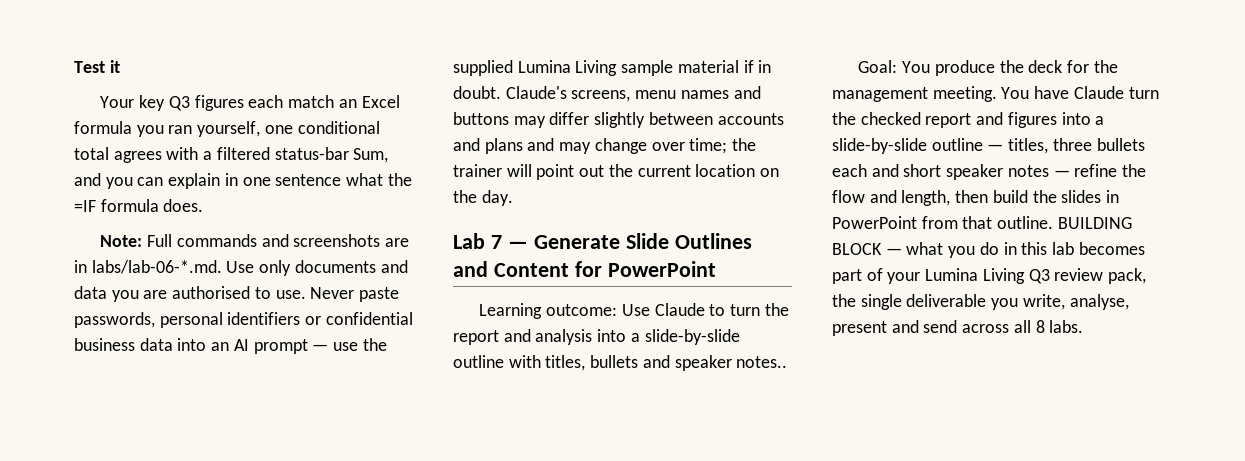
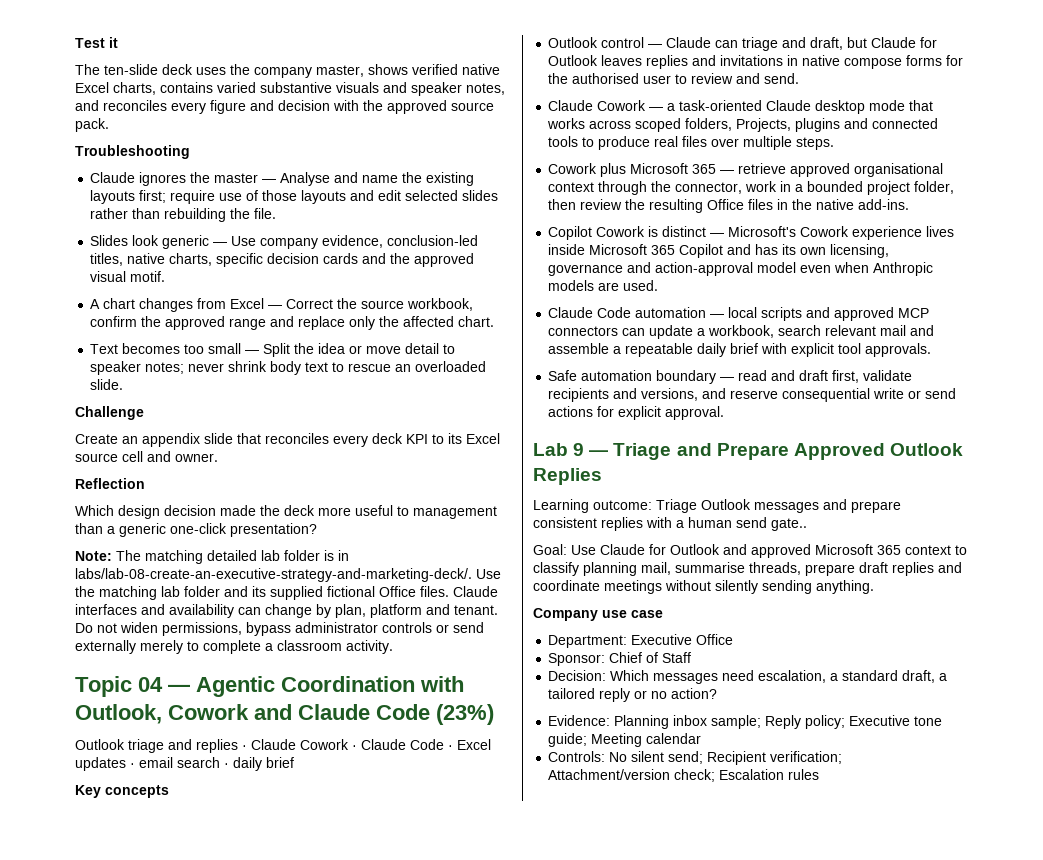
[100,95,400,111] [74,121,380,137] [74,147,389,163] [74,173,412,189] [74,199,204,212] [100,234,410,247] [74,260,408,276] [74,286,400,302] [74,312,413,328] [74,338,387,354] [453,60,772,76] [453,86,761,102] [453,112,784,128] [453,138,757,154] [453,164,780,180] [453,190,513,206] [453,233,752,249] [453,261,716,277] [479,303,789,319] [453,329,740,345] [453,355,788,371] [858,60,1118,76] [832,86,1159,102] [832,112,1105,128] [832,138,1145,154] [832,164,1147,180] [832,190,1120,206] [832,216,1132,229] [832,242,1145,258] [832,268,1147,284] [832,294,1129,310] [832,320,1084,336] Your key Q3 figures each match an Excel formula you ran yourself, one conditional total agrees with a filtered status-bar Sum, and you can explain in one sentence what the =IF formula does. // Note: Full commands and screenshots are in labs/lab-06-*.md. Use only documents and data you are authorised to use. Never paste passwords, personal identifiers or confidential business data into an AI prompt — use the supplied Lumina Living sample material if in doubt. Claude's screens, menu names and buttons may differ slightly between accounts and plans and may change over time; the trainer will point out the current location on the day. // Lab 7 — Generate Slide Outlines and Content for PowerPoint // Learning outcome: Use Claude to turn the report and analysis into a slide-by-slide outline with titles, bullets and speaker notes.. // Goal: You produce the deck for the management meeting. You have Claude turn the checked report and figures into a slide-by-slide outline — titles, three bullets each and short speaker notes — refine the flow and length, then build the slides in PowerPoint from that outline. BUILDING BLOCK — what you do in this lab becomes part of your Lumina Living Q3 review pack, the single deliverable you write, analyse, present and send across all 8 labs. -> [75,64,500,78] [75,82,505,96] [75,100,494,114] [75,118,109,132] [75,145,190,159] [90,172,475,186] [90,190,499,204] [90,208,277,222] [90,235,479,249] [90,253,475,267] [90,271,166,282] [90,298,474,312] [90,316,495,330] [90,343,456,357] [90,361,487,375] [90,379,124,390] [75,406,144,420] [75,433,500,447] [75,451,218,462] [75,478,145,489] [75,505,497,519] [75,523,317,537] [75,550,349,564] [75,568,501,582] [75,586,498,600] [75,604,498,618] [75,622,484,636] [75,640,393,654] [75,676,464,697] [75,704,494,725] [75,739,491,753] [75,757,294,771] [75,785,169,798] [548,37,938,51] [548,55,964,69] [548,73,800,84] [548,100,934,114] [547,118,939,132] [548,136,835,150] [548,163,944,177] [548,181,955,195] [548,199,910,213] [548,226,955,240] [548,244,890,258] [548,262,934,276] [548,280,659,291] [548,307,930,321] [548,325,935,339] [548,343,932,357] [548,370,913,384] [548,388,957,402] [548,406,725,420] [533,443,963,460] [533,468,602,485] [533,499,901,513] [533,517,807,531] [533,544,967,558] [533,562,962,576] [533,580,874,594] [533,608,663,621] [548,634,734,648] [548,652,692,666] [548,670,948,684] [548,688,718,702] [548,715,943,729] [548,733,702,747] [548,751,843,765] [548,769,820,782] The ten-slide deck uses the company master, shows verified native Excel charts, contains varied substantive visuals and speaker notes, and reconciles every figure and decision with the approved source pack. // Troubleshooting // Claude ignores the master — Analyse and name the existing layouts first; require use of those layouts and edit selected slides rather than rebuilding the file. // Slides look generic — Use company evidence, conclusion-led titles, native charts, specific decision cards and the approved visual motif. // A chart changes from Excel — Correct the source workbook, confirm the approved range and replace only the affected chart. // Text becomes too small — Split the idea or move detail to speaker notes; never shrink body text to rescue an overloaded slide. // Challenge // Create an appendix slide that reconciles every deck KPI to its Excel source cell and owner. // Reflection // Which design decision made the deck more useful to management than a generic one-click presentation? // Note: The matching detailed lab folder is in labs/lab-08-create-an-executive-strategy-and-marketing-deck/. Use the matching lab folder and its supplied fictional Office files. Claude interfaces and availability can change by plan, platform and tenant. Do not widen permissions, bypass administrator controls or send externally merely to complete a classroom activity. // Topic 04 — Agentic Coordination with Outlook, Cowork and Claude Code (23%) // Outlook triage and replies · Claude Cowork · Claude Code · Excel updates · email search · daily brief // Key concepts // Outlook control — Claude can triage and draft, but Claude for Outlook leaves replies and invitations in native compose forms for the authorised user to review and send. // Claude Cowork — a task-oriented Claude desktop mode that works across scoped folders, Projects, plugins and connected tools to produce real files over multiple steps. // Cowork plus Microsoft 365 — retrieve approved organisational context through the connector, work in a bounded project folder, then review the resulting Office files in the native add-ins. // Copilot Cowork is distinct — Microsoft's Cowork experience lives inside Microsoft 365 Copilot and has its own licensing, governance and action-approval model even when Anthropic models are used. // Claude Code automation — local scripts and approved MCP connectors can update a workbook, search relevant mail and assemble a repeatable daily brief with explicit tool approvals. // Safe automation boundary — read and draft first, validate recipients and versions, and reserve consequential write or send actions for explicit approval. // Lab 9 — Triage and Prepare Approved Outlook Replies // Learning outcome: Triage Outlook messages and prepare consistent replies with a human send gate.. // Goal: Use Claude for Outlook and approved Microsoft 365 context to classify planning mail, summarise threads, prepare draft replies and coordinate meetings without silently sending anything. // Company use case // Department: Executive Office // Sponsor: Chief of Staff // Decision: Which messages need escalation, a standard draft, a tailored reply or no action? // Evidence: Planning inbox sample; Reply policy; Executive tone guide; Meeting calendar // Controls: No silent send; Recipient verification; Attachment/version check; Escalation rules

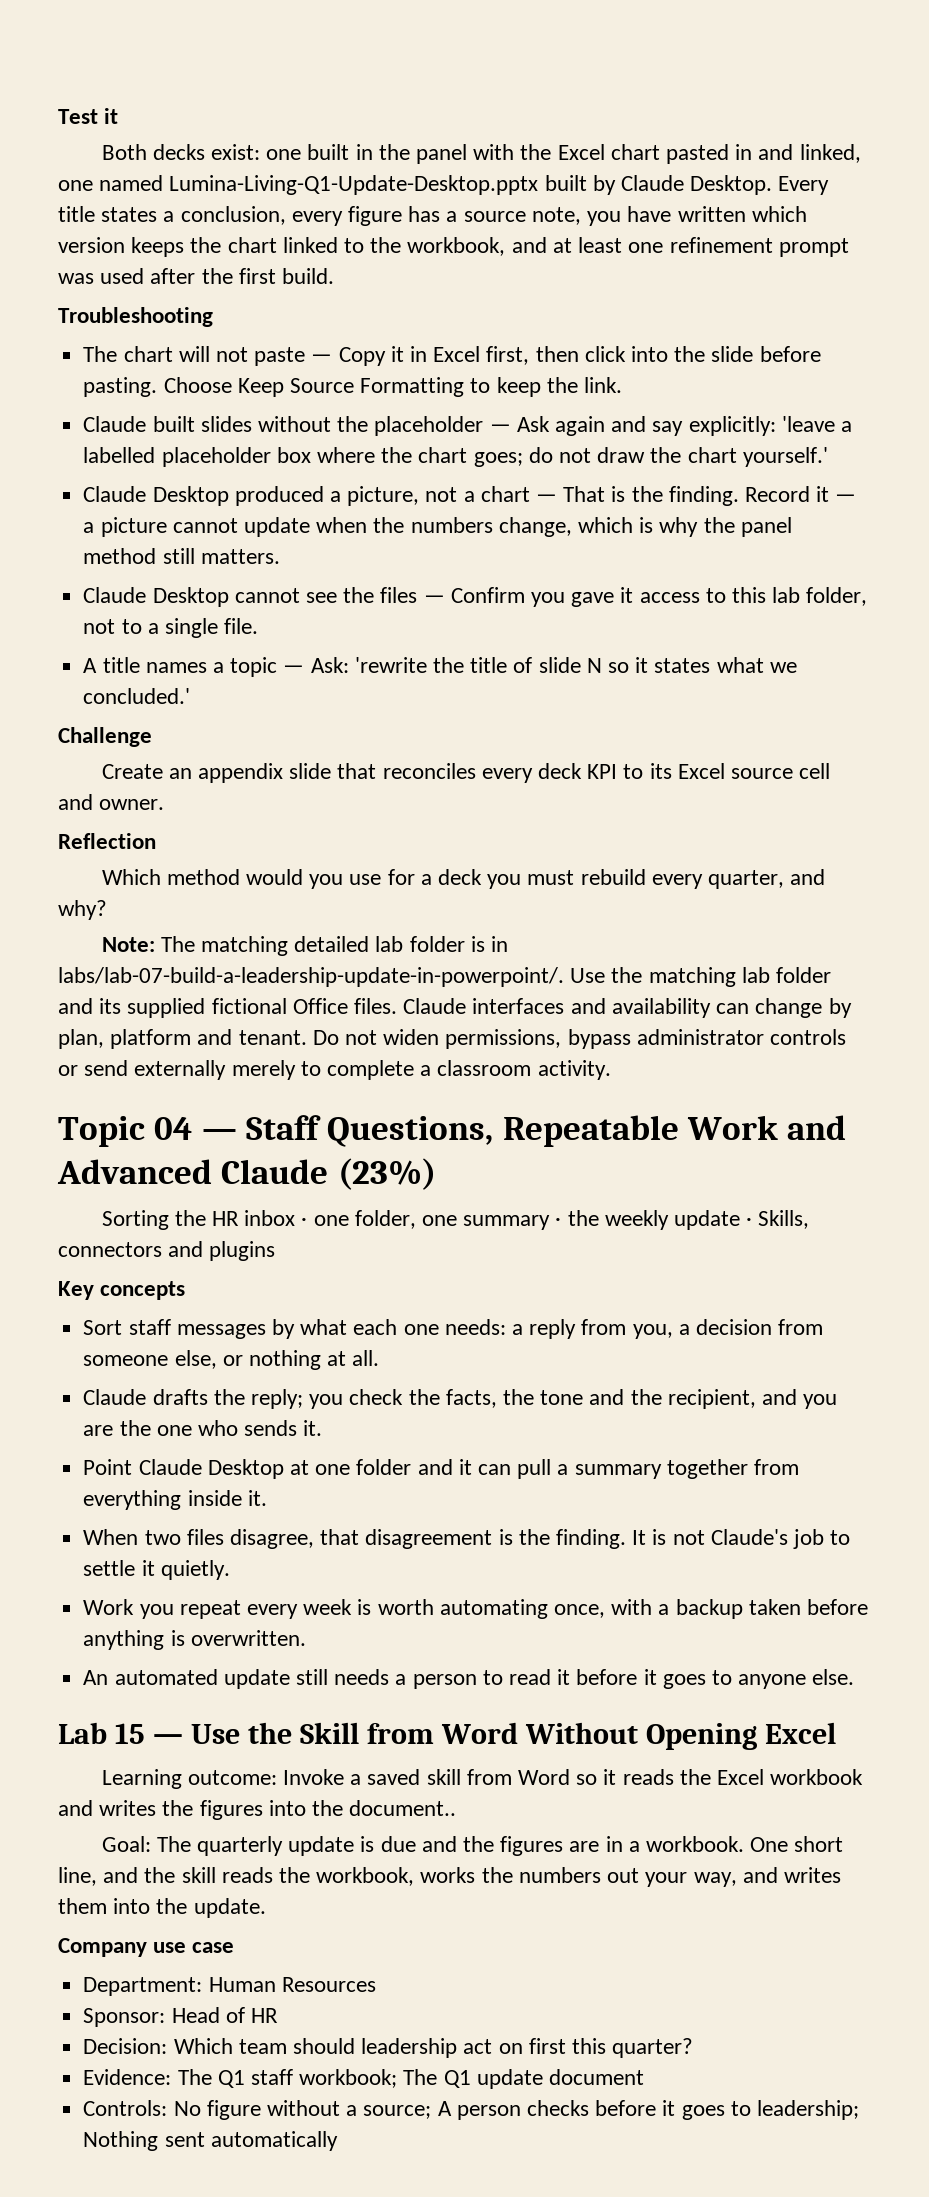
[75,64,500,78] [75,82,505,96] [75,100,494,114] [75,118,109,132] [75,145,190,159] [90,172,475,186] [90,190,499,204] [90,208,277,222] [90,235,479,249] [90,253,475,267] [90,271,166,282] [90,298,474,312] [90,316,495,330] [90,343,456,357] [90,361,487,375] [90,379,124,390] The ten-slide deck uses the company master, shows verified native Excel charts, contains varied substantive visuals and speaker notes, and reconciles every figure and decision with the approved source pack. // Troubleshooting // Claude ignores the master — Analyse and name the existing layouts first; require use of those layouts and edit selected slides rather than rebuilding the file. // Slides look generic — Use company evidence, conclusion-led titles, native charts, specific decision cards and the approved visual motif. // A chart changes from Excel — Correct the source workbook, confirm the approved range and replace only the affected chart. // Text becomes too small — Split the idea or move detail to speaker notes; never shrink body text to rescue an overloaded slide. -> [101,144,861,164] [58,175,830,195] [58,206,807,226] [58,237,849,257] [58,268,335,284] [58,307,213,327] [83,346,821,366] [83,377,622,397] [83,416,853,436] [83,447,828,467] [83,486,857,506] [83,517,792,537] [83,548,280,564] [83,587,868,607] [83,618,259,638] [83,657,797,677] [83,688,191,704] Both decks exist: one built in the panel with the Excel chart pasted in and linked, one named Lumina-Living-Q1-Update-Desktop.pptx built by Claude Desktop. Every title states a conclusion, every figure has a source note, you have written which version keeps the chart linked to the workbook, and at least one refinement prompt was used after the first build. // Troubleshooting // The chart will not paste — Copy it in Excel first, then click into the slide before pasting. Choose Keep Source Formatting to keep the link. // Claude built slides without the placeholder — Ask again and say explicitly: 'leave a labelled placeholder box where the chart goes; do not draw the chart yourself.' // Claude Desktop produced a picture, not a chart — That is the finding. Record it — a picture cannot update when the numbers change, which is why the panel method still matters. // Claude Desktop cannot see the files — Confirm you gave it access to this lab folder, not to a single file. // A title names a topic — Ask: 'rewrite the title of slide N so it states what we concluded.'
[118,505,497,519] [75,523,317,537] design decision made the deck more useful to management than a generic one-click presentation? -> [166,869,826,889] [58,900,107,920] method would you use for a deck you must rebuild every quarter, and why?
[75,568,472,582] labs/lab-08-create-an-executive-strategy-and-marketing-deck/. -> [58,967,564,987] labs/lab-07-build-a-leadership-update-in-powerpoint/.
[196,676,464,697] [75,704,494,725] [75,739,491,753] [75,757,294,771] [75,785,169,798] [548,37,938,51] [548,55,964,69] [548,73,800,84] [548,100,934,114] [547,118,939,132] [548,136,835,150] [548,163,944,177] [548,181,955,195] [548,199,910,213] [548,226,955,240] [548,244,890,258] [548,262,934,276] [548,280,659,291] [548,307,930,321] [548,325,935,339] [548,343,932,357] [548,370,913,384] [548,388,957,402] [548,406,725,420] [533,443,963,460] [533,468,602,485] [533,499,901,513] [533,517,807,531] [533,544,967,558] [533,562,962,576] [533,580,874,594] Agentic Coordination with Outlook, Cowork and Claude Code (23%) // Outlook triage and replies · Claude Cowork · Claude Code · Excel updates · email search · daily brief // Key concepts // Outlook control — Claude can triage and draft, but Claude for Outlook leaves replies and invitations in native compose forms for the authorised user to review and send. // Claude Cowork — a task-oriented Claude desktop mode that works across scoped folders, Projects, plugins and connected tools to produce real files over multiple steps. // Cowork plus Microsoft 365 — retrieve approved organisational context through the connector, work in a bounded project folder, then review the resulting Office files in the native add-ins. // Copilot Cowork is distinct — Microsoft's Cowork experience lives inside Microsoft 365 Copilot and has its own licensing, governance and action-approval model even when Anthropic models are used. // Claude Code automation — local scripts and approved MCP connectors can update a workbook, search relevant mail and assemble a repeatable daily brief with explicit tool approvals. // Safe automation boundary — read and draft first, validate recipients and versions, and reserve consequential write or send actions for explicit approval. // Lab 9 — Triage and Prepare Approved Outlook Replies // Learning outcome: Triage Outlook messages and prepare consistent replies with a human send gate.. // Goal: Use Claude for Outlook and approved Microsoft 365 context to classify planning mail, summarise threads, prepare draft replies and coordinate meetings without silently sending anything. -> [245,1115,847,1147] [57,1158,436,1190] [101,1210,810,1230] [58,1241,276,1261] [58,1281,186,1300] [83,1319,824,1339] [83,1350,380,1370] [83,1389,838,1409] [83,1420,323,1436] [83,1459,800,1479] [83,1490,267,1510] [83,1529,851,1549] [83,1560,230,1580] [83,1599,869,1619] [83,1630,306,1650] [83,1669,855,1689] [58,1722,836,1750] [101,1769,864,1789] [58,1800,457,1820] [101,1836,844,1856] [58,1867,841,1887] [58,1898,266,1918] Staff Questions, Repeatable Work and Advanced Claude (23%) // Sorting the HR inbox · one folder, one summary · the weekly update · Skills, connectors and plugins // Key concepts // Sort staff messages by what each one needs: a reply from you, a decision from someone else, or nothing at all. // Claude drafts the reply; you check the facts, the tone and the recipient, and you are the one who sends it. // Point Claude Desktop at one folder and it can pull a summary together from everything inside it. // When two files disagree, that disagreement is the finding. It is not Claude's job to settle it quietly. // Work you repeat every week is worth automating once, with a backup taken before anything is overwritten. // An automated update still needs a person to read it before it goes to anyone else. // Lab 15 — Use the Skill from Word Without Opening Excel // Learning outcome: Invoke a saved skill from Word so it reads the Excel workbook and writes the figures into the document.. // Goal: The quarterly update is due and the figures are in a workbook. One short line, and the skill reads the workbook, works the numbers out your way, and writes them into the update.
[631,634,734,645] Executive Office -> [208,1977,376,1992] Human Resources
[609,652,692,663] Chief of Staff -> [171,2007,278,2023] Head of HR
[653,670,948,684] [548,688,718,702] [548,715,943,729] [548,733,702,747] [548,751,843,765] [548,769,820,782] messages need escalation, a standard draft, a tailored reply or no action? // Evidence: Planning inbox sample; Reply policy; Executive tone guide; Meeting calendar // Controls: No silent send; Recipient verification; Attachment/version check; Escalation rules -> [238,2038,694,2058] [83,2069,644,2089] [83,2100,860,2120] [83,2131,338,2151] team should leadership act on first this quarter? // Evidence: The Q1 staff workbook; The Q1 update document // Controls: No figure without a source; A person checks before it goes to leadership; Nothing sent automatically

